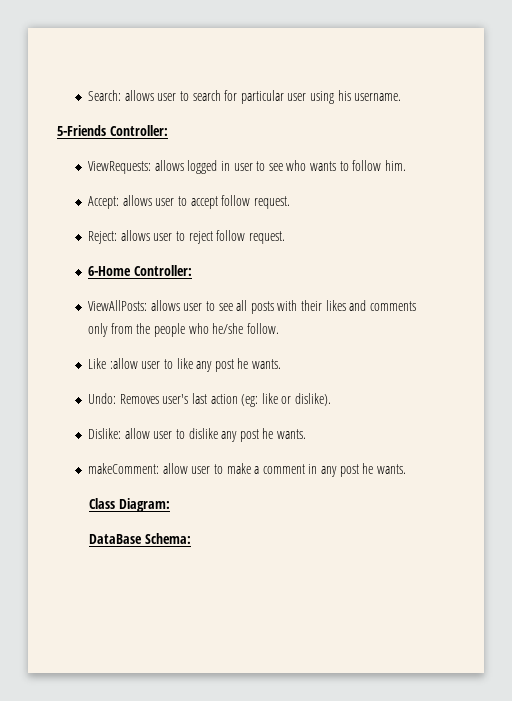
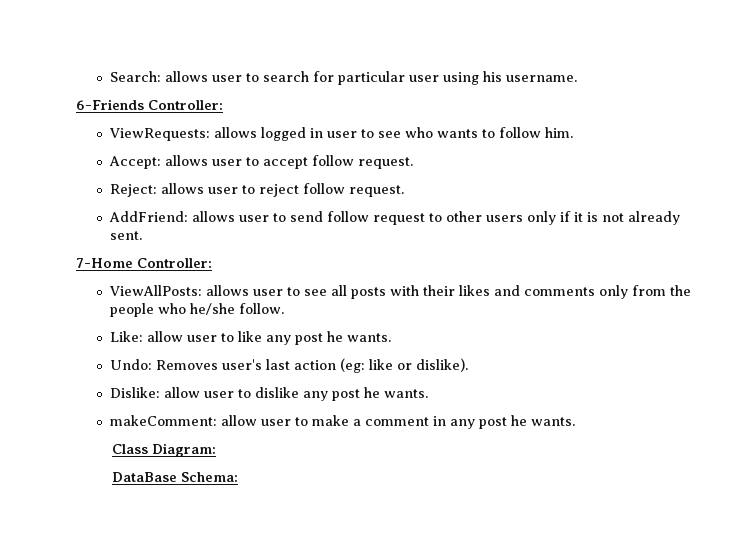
[57,125,106,136] 5-Friends -> [76,99,144,110] 6-Friends
[87,266,131,276] 6-Home -> [109,211,681,225] [110,231,143,240] [76,258,133,268] AddFriend: allows user to send follow request to other users only if it is not already sent. // 7-Home
[87,358,138,369] Like :allow -> [110,331,184,342] Like: allow

